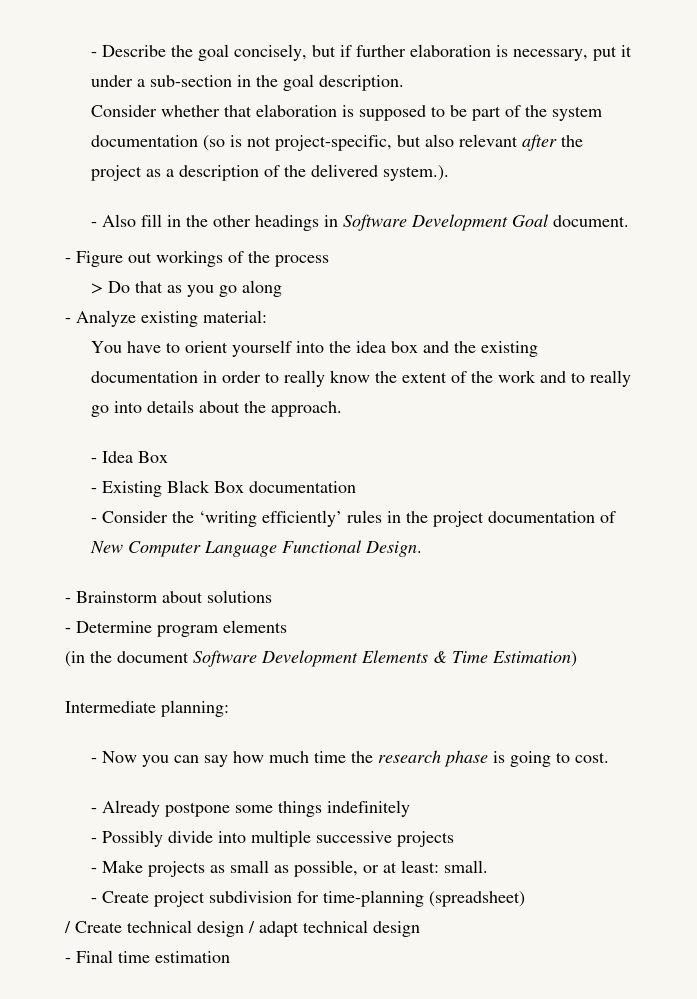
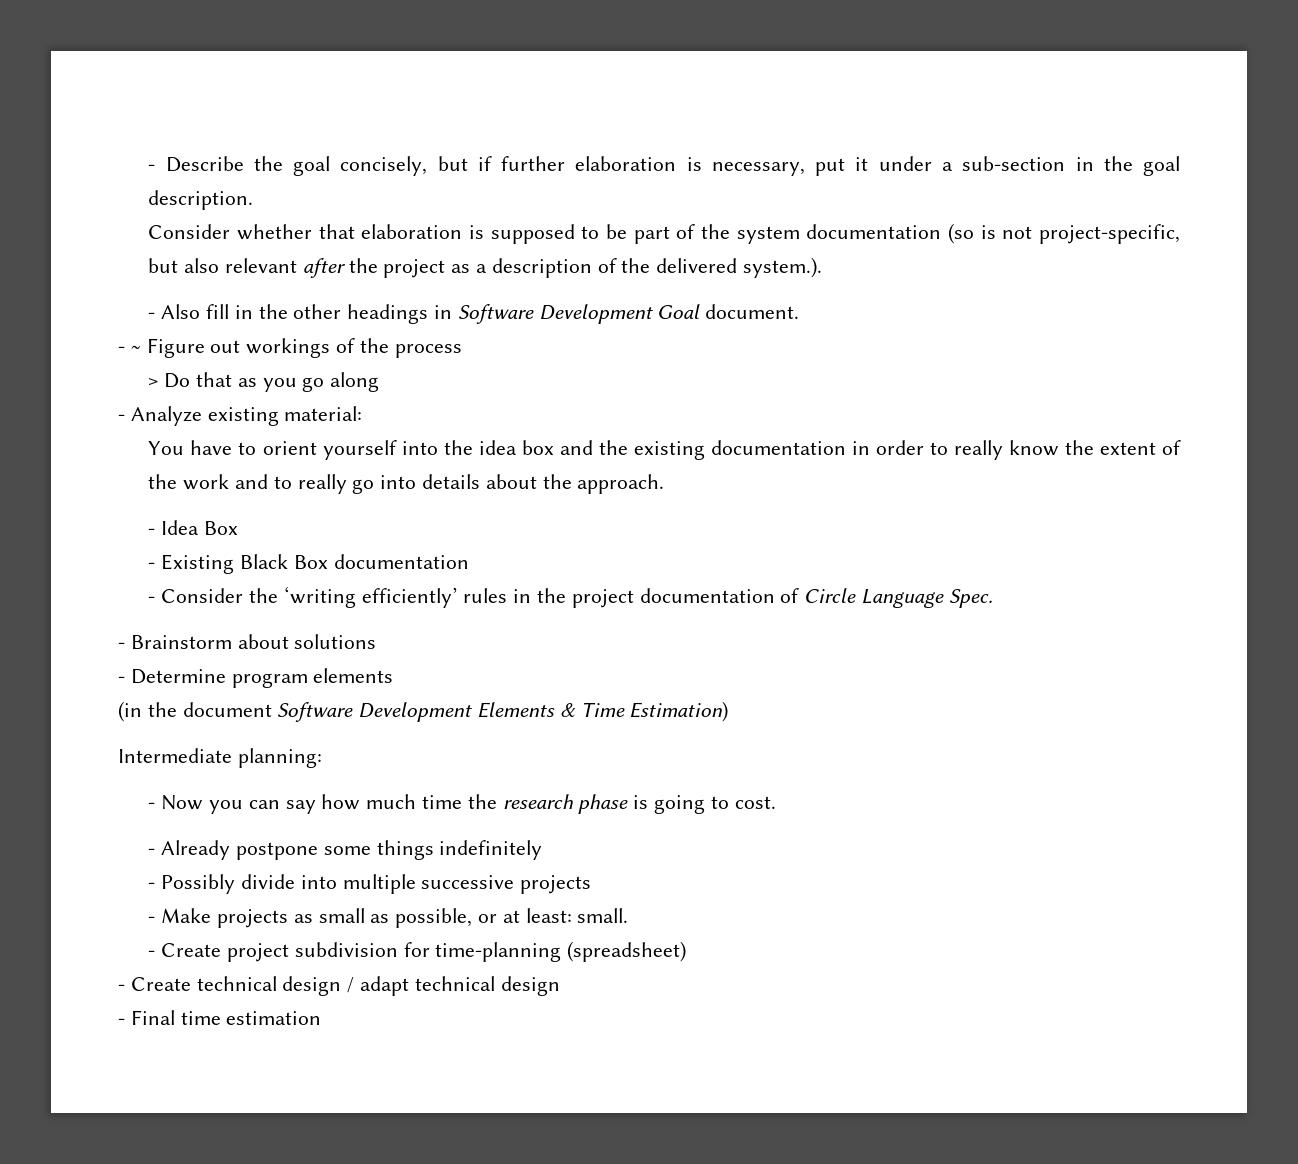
(71, 260) none -> [130,345,141,353] ~
[89,540,422,557] New Computer Language Functional Design. -> [804,588,993,608] Circle Language Spec.
[64,921,71,933] / -> [118,984,125,991] -

